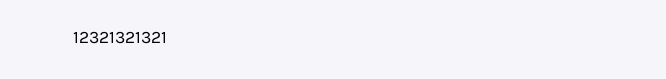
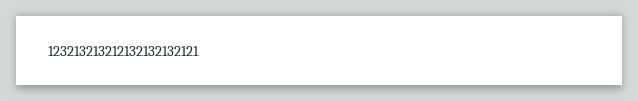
[73,31,167,44] 12321321321 -> [48,46,199,56] 123213213212132132132121

